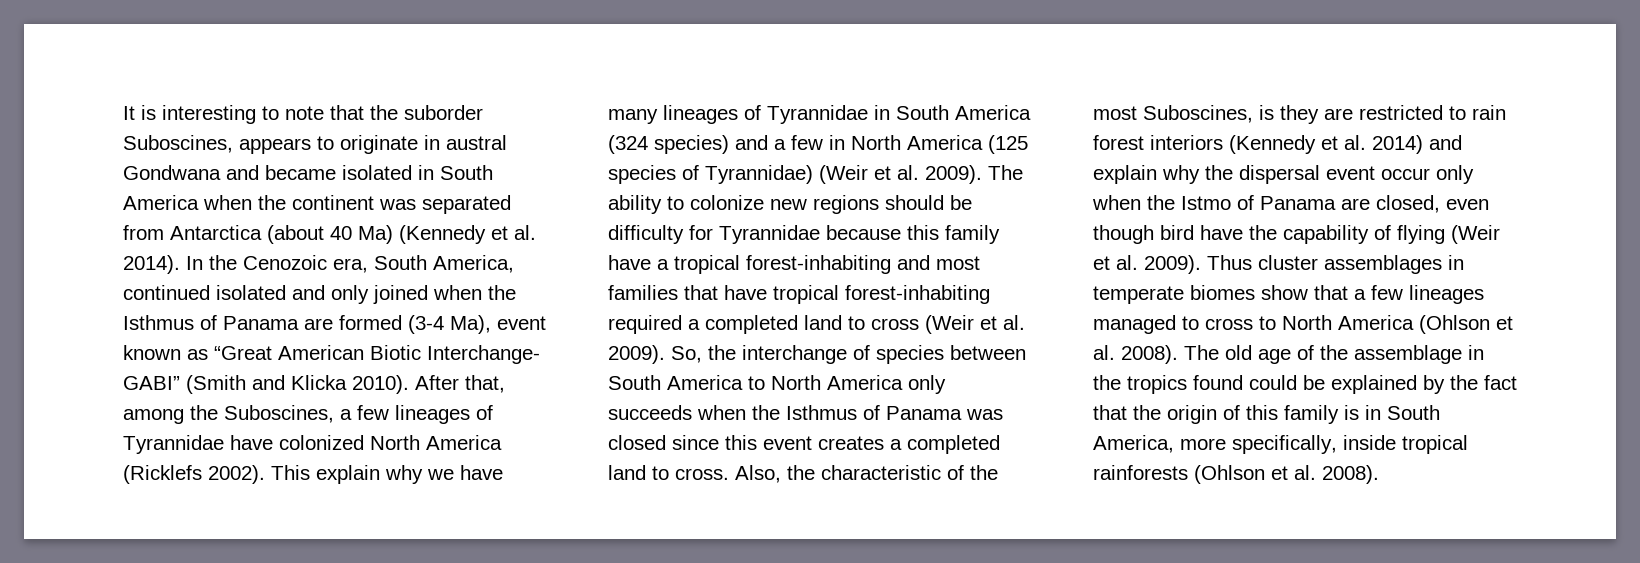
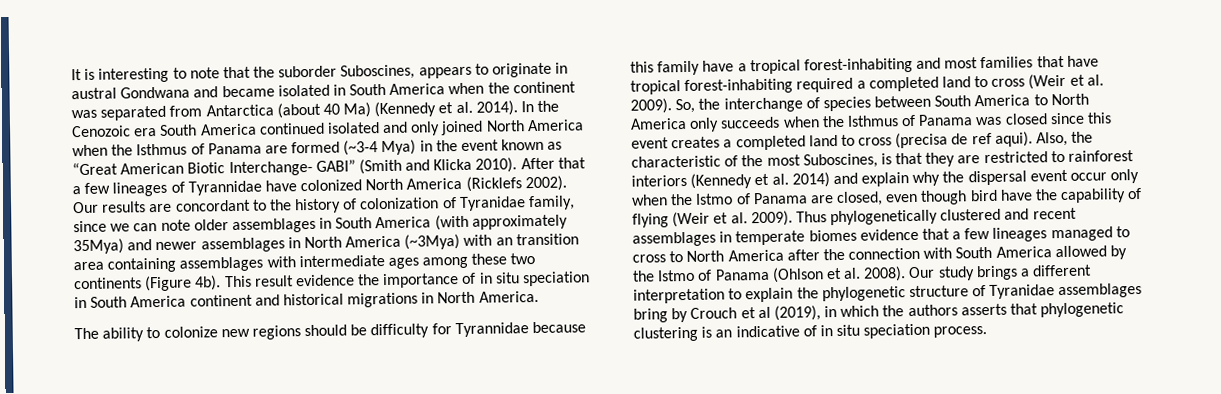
[333,255,514,273] era, South America, -> [134,123,257,137] era South America
(428, 294) none -> [485,119,584,132] North America
[408,315,491,334] (3-4 Ma), -> [343,139,458,156] (~3-4 Mya) in the
[465,375,505,393] [123,405,334,424] that, among the Suboscines, -> [557,157,586,169] that
[271,465,503,484] [608,105,1031,124] [608,135,1028,154] [608,165,982,184] This explain why we have many lineages of Tyrannidae in South America (324 species) and a few in North America (125 species of Tyrannidae) (Weir et al. 2009). -> [73,195,576,214] [73,214,568,234] [73,233,579,255] [73,252,536,273] [74,271,591,292] [74,290,539,309] Our results are concordant to the history of colonization of Tyranidae family, since we can note older assemblages in South America (with approximately 35Mya) and newer assemblages in North America (~3Mya) with an transition area containing assemblages with intermediate ages among these two continents (Figure 4b). This result evidence the importance of in situ speciation in South America continent and historical migrations in North America. //
[675,468,729,480] cross. -> [858,131,1033,149] cross (precisa de ref aqui).
(1274, 112) none -> [895,152,924,165] that
[1472,105,1506,120] [1093,135,1144,150] rain forest -> [1068,150,1135,162] rainforest
[1258,255,1318,270] cluster -> [830,207,1077,226] phylogenetically clustered and recent
[1261,285,1308,300] show -> [859,228,919,241] evidence
[1419,315,1513,334] [1093,345,1484,364] [1093,375,1517,394] [1093,405,1440,424] [1093,435,1468,454] [1093,465,1379,484] (Ohlson et al. 2008). The old age of the assemblage in the tropics found could be explained by the fact that the origin of this family is in South America, more specifically, inside tropical rainforests (Ohlson et al. 2008). -> [786,245,1128,261] [632,264,1093,283] [633,282,1143,304] [633,302,1125,323] [633,323,988,342] after the connection with South America allowed by the Istmo of Panama (Ohlson et al. 2008). Our study brings a different interpretation to explain the phylogenetic structure of Tyranidae assemblages bring by Crouch et al (2019), in which the authors asserts that phylogenetic clustering is an indicative of in situ speciation process.

